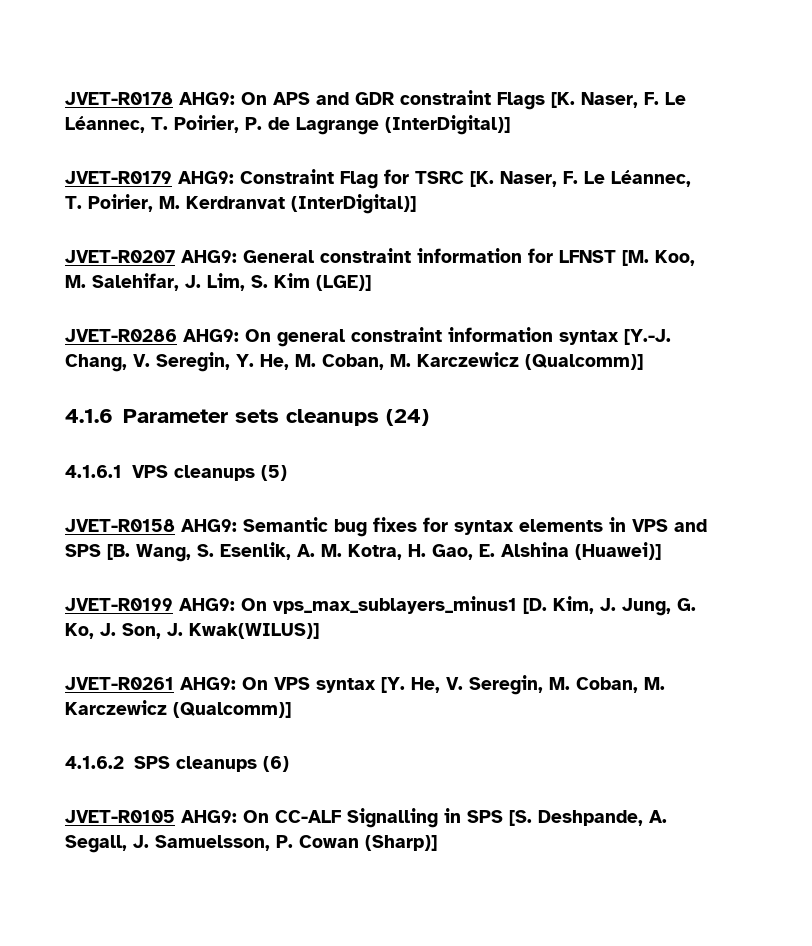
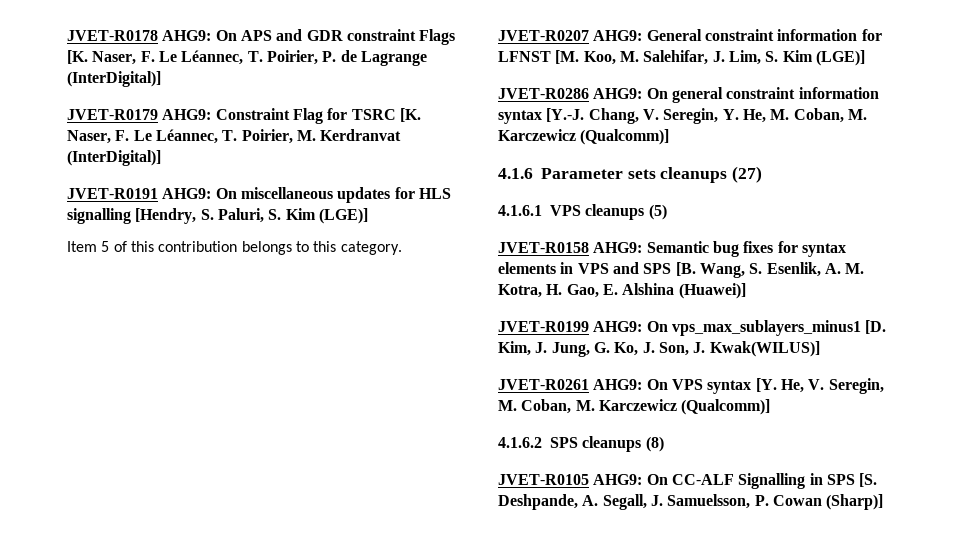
(416, 204) none -> [67,187,451,203] [67,208,368,224] [67,241,402,255] // JVET-R0191 AHG9: On miscellaneous updates for HLS signalling [Hendry, S. Paluri, S. Kim (LGE)] // Item 5 of this contribution belongs to this category.
[385,409,429,426] (24) -> [732,166,763,183] (27)
[262,756,289,772] (6) -> [645,436,664,452] (8)

